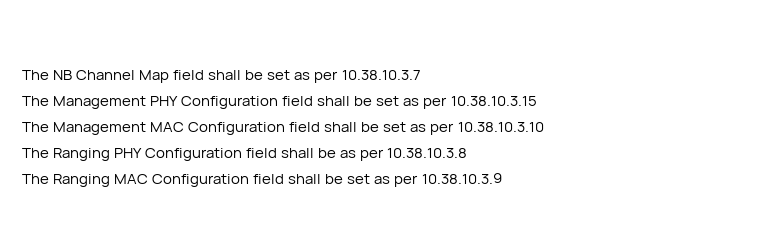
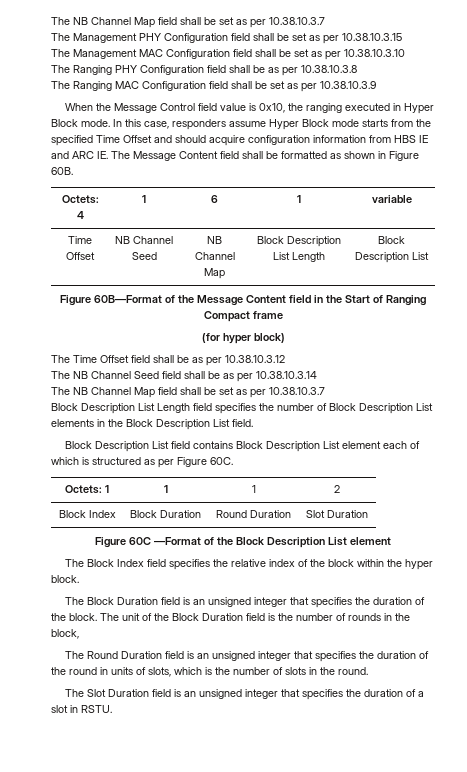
(502, 178) none -> [65,103,435,114] [51,119,431,130] [51,135,428,146] [51,151,419,161] [51,167,73,175] [61,195,99,204] [76,211,84,219] [142,195,146,203] [211,195,218,203] [297,195,301,203] [371,195,412,203] [68,236,92,244] [66,252,95,260] [115,236,173,244] [131,252,157,260] [207,236,222,244] [194,252,235,260] [204,268,225,279] [257,236,341,247] [273,252,325,262] [378,236,405,244] [355,252,429,263] [60,295,426,306] [203,311,283,322] [201,333,285,344] [51,355,285,366] [51,371,317,382] [51,387,325,398] [51,403,433,414] [51,419,253,430] [65,441,421,452] [51,457,233,468] [65,485,109,494] [163,485,168,493] [251,485,256,493] [334,485,340,493] [58,510,116,518] [130,510,201,518] [216,510,291,518] [306,510,368,518] [95,537,391,548] [65,559,434,570] [51,575,79,583] [65,597,426,608] [51,613,410,621] [51,629,79,639] [65,651,430,662] [51,667,368,677] [65,689,425,700] [51,705,112,713] // When the Message Control field value is 0x10, the ranging executed in Hyper Block mode. In this case, responders assume Hyper Block mode starts from the specified Time Offset and should acquire configuration information from HBS IE and ARC IE. The Message Content field shall be formatted as shown in Figure 60B. // Octets: 4 | 1 | 6 | 1 | variable // Time Offset | NB Channel Seed | NB Channel Map | Block Description List Length | Block Description List // Figure 60B—Format of the Message Content field in the Start of Ranging Compact frame // (for hyper block) // The Time Offset field shall be as per 10.38.10.3.12 // The NB Channel Seed field shall be as per 10.38.10.3.14 // The NB Channel Map field shall be set as per 10.38.10.3.7 // Block Description List Length field specifies the number of Block Description List elements in the Block Description List field. // Block Description List field contains Block Description List element each of which is structured as per Figure 60C. // Octets: 1 | 1 | 1 | 2 // Block Index | Block Duration | Round Duration | Slot Duration // Figure 60C —Format of the Block Description List element // The Block Index field specifies the relative index of the block within the hyper block. // The Block Duration field is an unsigned integer that specifies the duration of the block. The unit of the Block Duration field is the number of rounds in the block, // The Round Duration field is an unsigned integer that specifies the duration of the round in units of slots, which is the number of slots in the round. // The Slot Duration field is an unsigned integer that specifies the duration of a slot in RSTU.

